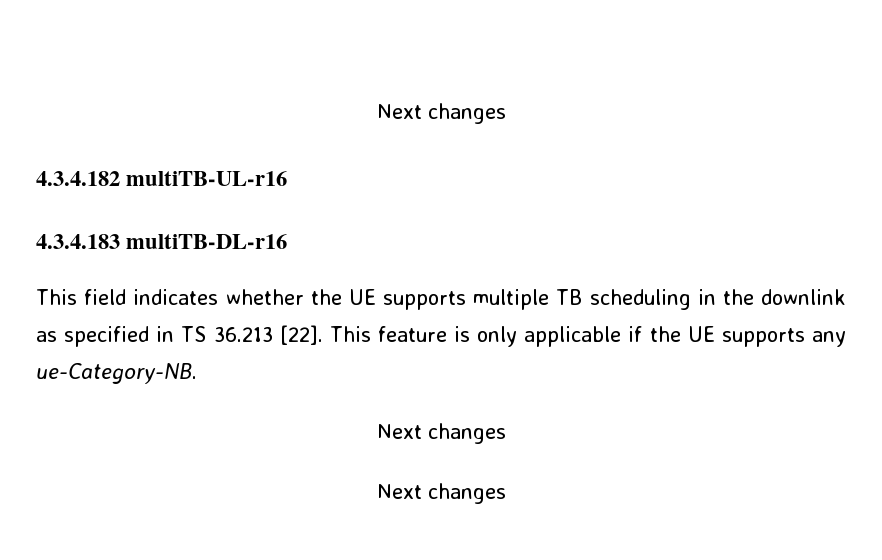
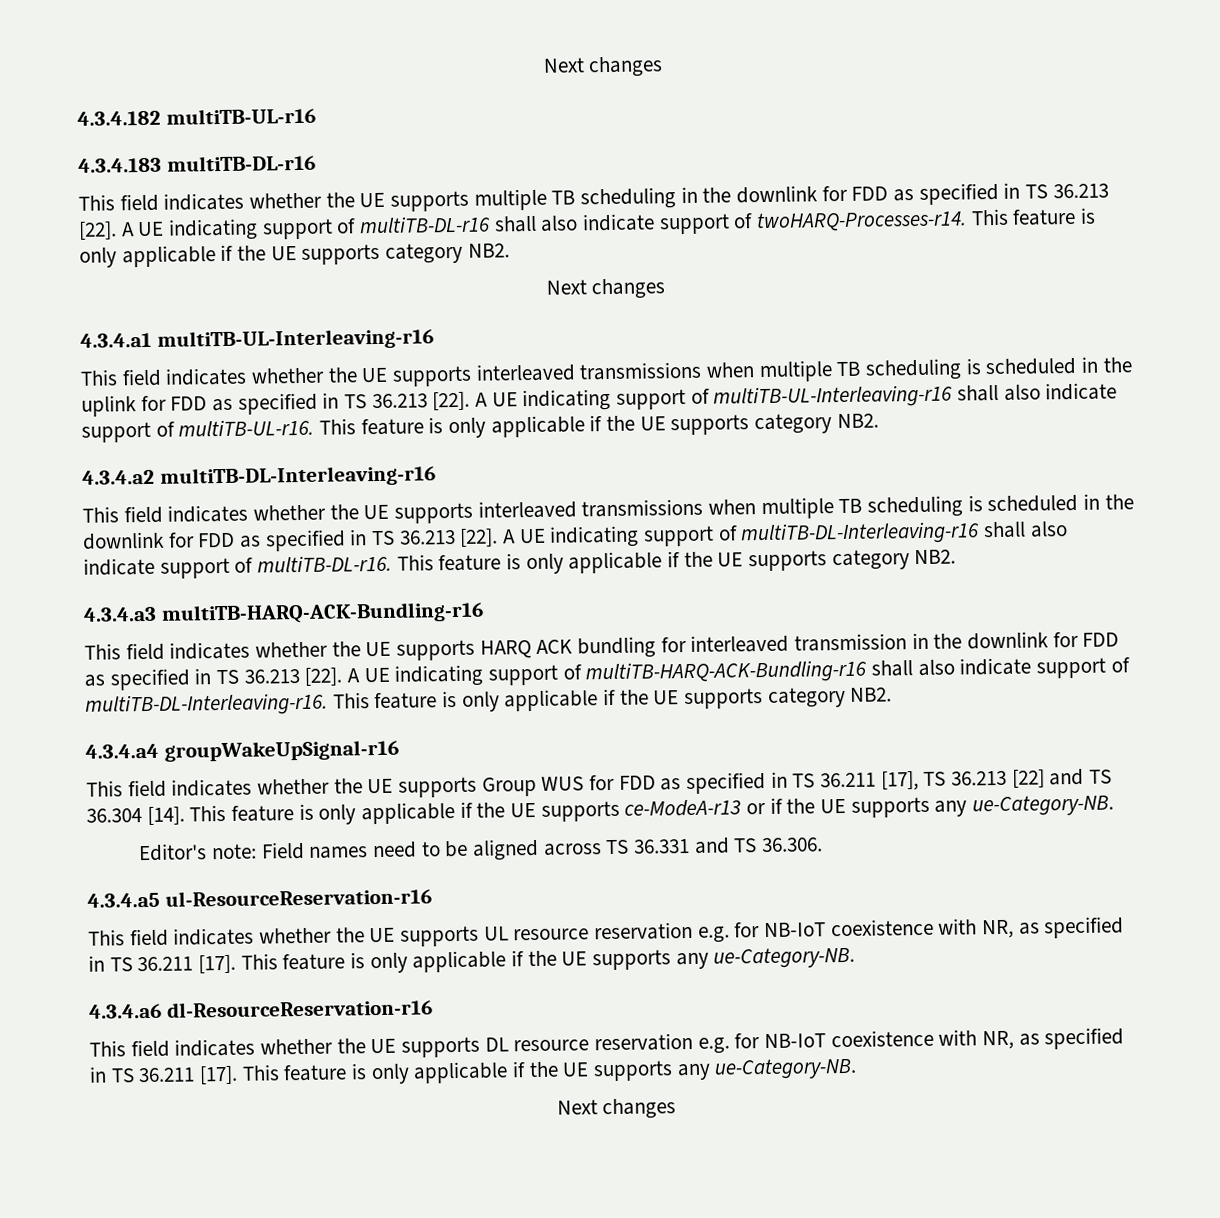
[36,325,323,347] as specified in TS 36.213 [22]. -> [821,182,1109,205] [78,207,1097,241] [79,242,510,268] [545,278,666,300] [80,328,434,351] [80,356,1132,387] [81,382,1118,417] [81,413,879,443] [82,465,436,488] [82,493,1134,524] [82,521,1068,552] [83,549,957,579] [83,601,484,625] [84,631,1120,661] [84,657,1130,691] [85,686,893,717] [85,739,399,762] [86,768,1113,798] [86,794,1115,826] [138,837,824,862] [87,888,432,908] [88,916,1125,947] [88,946,856,974] [89,999,433,1019] [89,1027,1125,1058] [89,1065,239,1085] for FDD as specified in TS 36.213 [22]. A UE indicating support of multiTB-DL-r16 shall also indicate support of twoHARQ-Processes-r14. This feature is only applicable if the UE supports category NB2. // Next changes // 4.3.4.a1 multiTB-UL-Interleaving-r16 // This field indicates whether the UE supports interleaved transmissions when multiple TB scheduling is scheduled in the uplink for FDD as specified in TS 36.213 [22]. A UE indicating support of multiTB-UL-Interleaving-r16 shall also indicate support of multiTB-UL-r16. This feature is only applicable if the UE supports category NB2. // 4.3.4.a2 multiTB-DL-Interleaving-r16 // This field indicates whether the UE supports interleaved transmissions when multiple TB scheduling is scheduled in the downlink for FDD as specified in TS 36.213 [22]. A UE indicating support of multiTB-DL-Interleaving-r16 shall also indicate support of multiTB-DL-r16. This feature is only applicable if the UE supports category NB2. // 4.3.4.a3 multiTB-HARQ-ACK-Bundling-r16 // This field indicates whether the UE supports HARQ ACK bundling for interleaved transmission in the downlink for FDD as specified in TS 36.213 [22]. A UE indicating support of multiTB-HARQ-ACK-Bundling-r16 shall also indicate support of multiTB-DL-Interleaving-r16. This feature is only applicable if the UE supports category NB2. // 4.3.4.a4 groupWakeUpSignal-r16 // This field indicates whether the UE supports Group WUS for FDD as specified in TS 36.211 [17], TS 36.213 [22] and TS 36.304 [14]. This feature is only applicable if the UE supports ce-ModeA-r13 or if the UE supports any ue-Category-NB. // Editor's note: Field names need to be aligned across TS 36.331 and TS 36.306. // 4.3.4.a5 ul-ResourceReservation-r16 // This field indicates whether the UE supports UL resource reservation e.g. for NB-IoT coexistence with NR, as specified in TS 36.211 [17]. This feature is only applicable if the UE supports any ue-Category-NB. // 4.3.4.a6 dl-ResourceReservation-r16 // This field indicates whether the UE supports DL resource reservation e.g. for NB-IoT coexistence with NR, as specified in TS 36.211 [17].
[376,483,506,504] // Next changes -> (677, 1109) none

